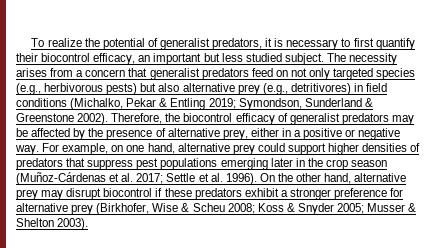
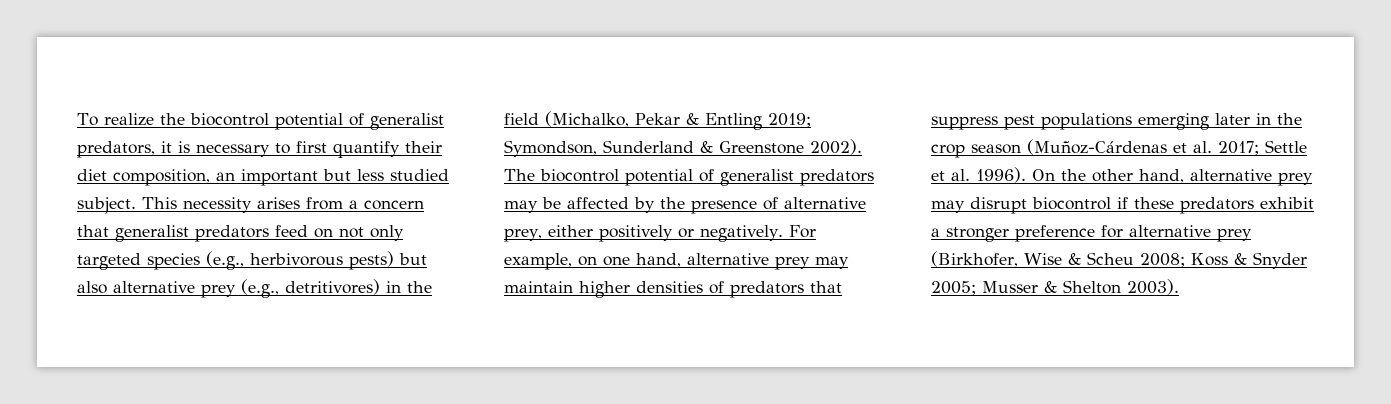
(100, 42) none -> [189,113,269,126] biocontrol
[41,53,136,65] biocontrol efficacy, -> [77,169,210,186] diet composition,
[326,53,346,62] The -> [142,197,177,209] This
[366,83,388,92] [16,98,67,107] field conditions -> [407,281,432,293] [504,113,539,125] the field
[111,113,275,125] Therefore, the biocontrol efficacy -> [504,169,693,186] The biocontrol potential
[281,128,401,140] [15,145,39,155] in a positive or negative way. -> [598,225,783,242] positively or negatively.
[257,143,326,155] could support -> [815,256,849,269] [504,281,573,293] may maintain

